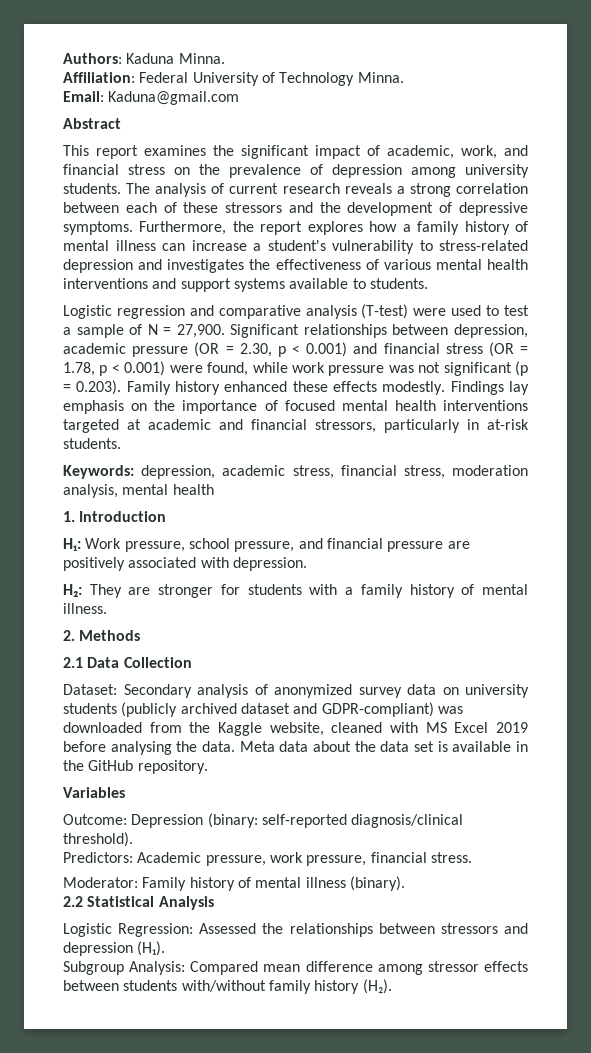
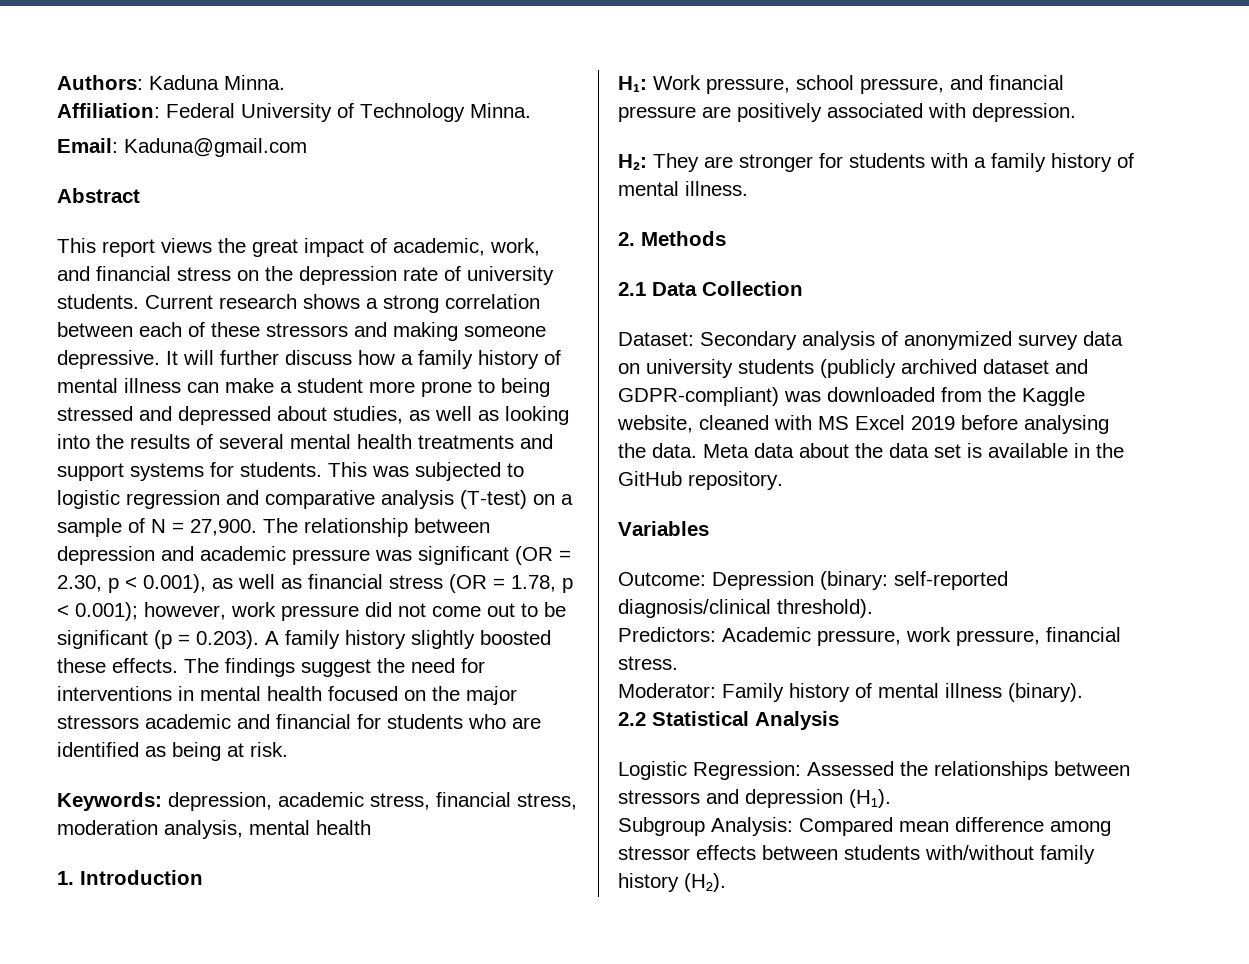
[144,145,309,159] examines the significant -> [161,238,298,257] views the great
[229,164,529,178] [63,183,392,197] prevalence of depression among university students. The analysis of current research reveals -> [299,266,554,285] [57,294,360,309] depression rate of university students. Current research shows
[319,202,528,216] [63,221,363,235] the development of depressive symptoms. Furthermore, the report explores -> [393,322,546,341] [57,350,352,369] making someone depressive. It will further discuss
[191,240,528,254] [63,259,528,273] [63,278,148,289] increase a student's vulnerability to stress-related depression and investigates the effectiveness of various mental health interventions -> [225,378,550,397] [57,406,569,425] [57,434,514,449] make a student more prone to being stressed and depressed about studies, as well as looking into the results of several mental health treatments
[289,278,428,289] [63,305,112,319] available to students. // Logistic -> [210,462,524,481] [57,490,120,509] for students. This was subjected to logistic
[413,305,530,316] were used to test -> [533,494,555,505] on
[230,324,528,338] [63,343,189,357] Significant relationships between depression, academic pressure -> [263,518,490,537] [57,546,509,565] The relationship between depression and academic pressure was significant
[306,342,378,357] 0.001) and -> [143,574,302,593] 0.001), as well as
[124,361,528,376] [63,380,529,395] [63,400,528,414] [63,419,529,433] [63,438,121,449] 0.001) were found, while work pressure was not significant (p = 0.203). Family history enhanced these effects modestly. Findings lay emphasis on the importance of focused mental health interventions targeted at academic and financial stressors, particularly in at-risk students. -> [75,602,566,621] [57,630,551,649] [57,658,485,677] [57,686,517,705] [57,714,541,729] [57,742,288,761] 0.001); however, work pressure did not come out to be significant (p = 0.203). A family history slightly boosted these effects. The findings suggest the need for interventions in mental health focused on the major stressors academic and financial for students who are identified as being at risk.

